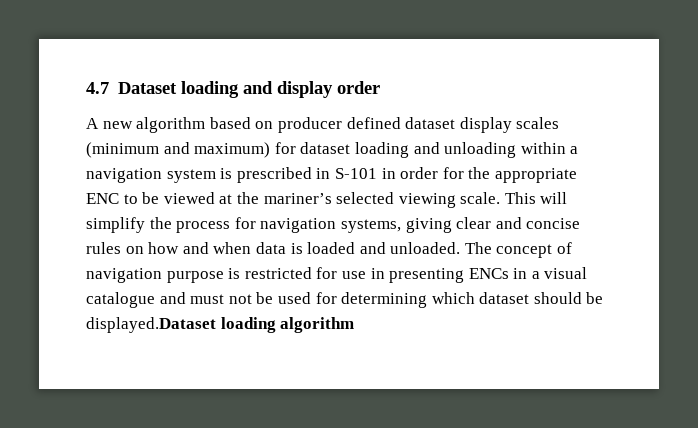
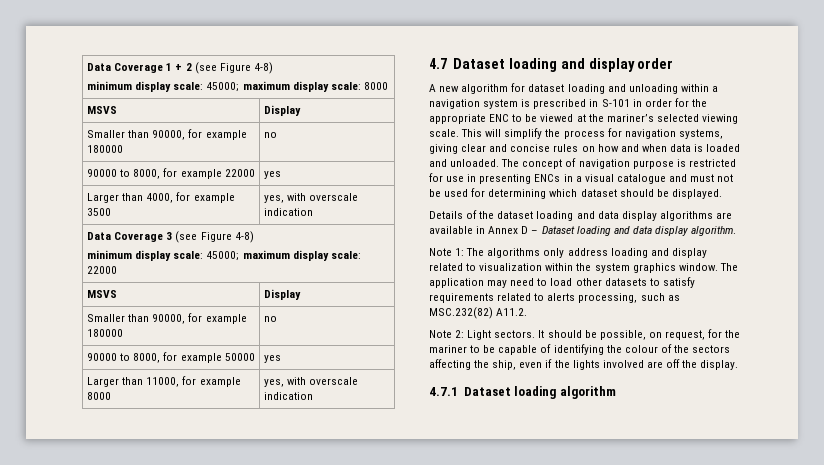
(86, 88) none -> [87,62,273,74] [87,81,388,92] [87,106,118,114] [264,105,302,116] [87,129,247,140] [87,145,124,153] [264,132,278,138] [87,168,255,179] [264,171,282,179] [87,192,235,203] [87,208,112,216] [264,193,359,203] [264,208,314,216] [87,231,254,243] [87,250,361,261] [87,266,118,274] [87,290,118,298] [264,289,302,300] [87,313,247,324] [87,329,124,337] [264,316,278,322] [87,352,255,363] [264,355,282,363] [87,376,241,387] [87,392,112,400] [264,377,359,387] [264,392,314,400] Data Coverage 1 + 2 (see Figure 4-8) // minimum display scale: 45000; maximum display scale: 8000 // MSVS | Display // Smaller than 90000, for example 180000 | no // 90000 to 8000, for example 22000 | yes // Larger than 4000, for example 3500 | yes, with overscale indication // Data Coverage 3 (see Figure 4-8) // minimum display scale: 45000; maximum display scale: 22000 // MSVS | Display // Smaller than 90000, for example 180000 | no // 90000 to 8000, for example 50000 | yes // Larger than 11000, for example 8000 | yes, with overscale indication //
[209,117,560,133] [86,142,271,158] based on producer defined dataset display scales (minimum and maximum) -> (509, 89) none
[86,317,216,333] displayed.Dataset -> [671,189,722,199] [429,210,732,221] [429,226,737,236] [429,248,707,258] [429,263,738,273] [429,277,695,288] [429,293,680,303] [429,307,528,319] [429,329,741,340] [429,344,731,355] [429,359,739,370] [429,387,511,396] displayed. // Details of the dataset loading and data display algorithms are available in Annex D – Dataset loading and data display algorithm. // Note 1: The algorithms only address loading and display related to visualization within the system graphics window. The application may need to load other datasets to satisfy requirements related to alerts processing, such as MSC.232(82) A11.2. // Note 2: Light sectors. It should be possible, on request, for the mariner to be capable of identifying the colour of the sectors affecting the ship, even if the lights involved are off the display. // 4.7.1 Dataset

